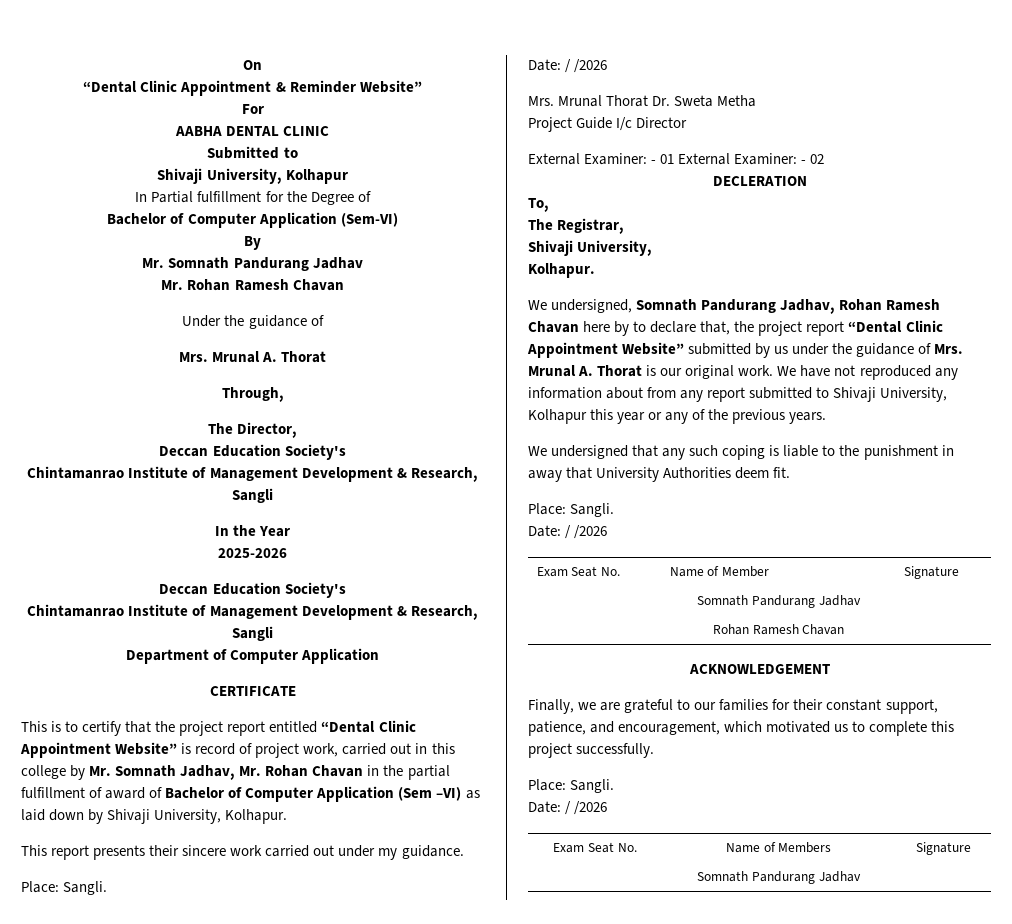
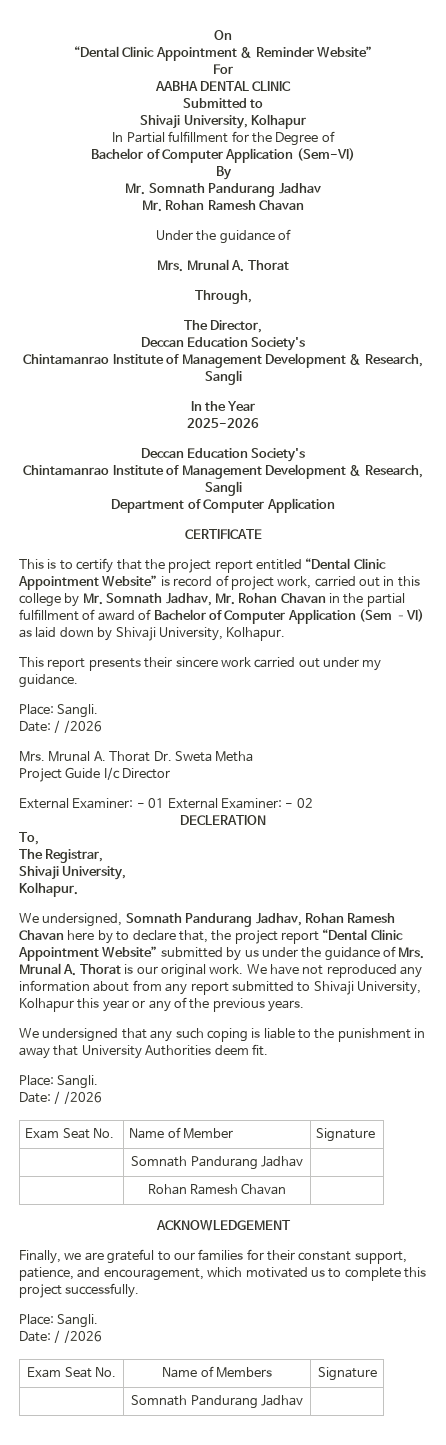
(603, 101) none -> [93,751,106,761] A.

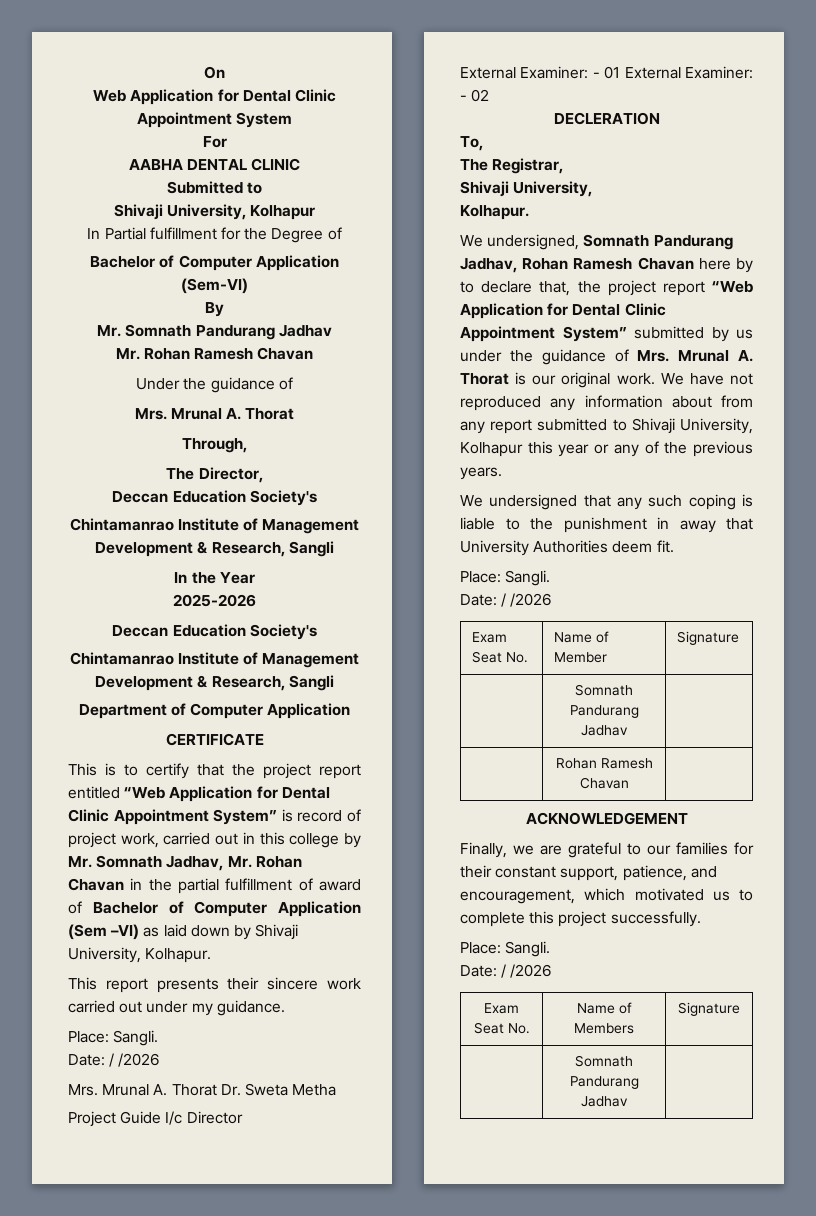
[74,46,372,61] “Dental Clinic Appointment & Reminder Website” -> [93,89,336,105] [136,112,293,128] Web Application for Dental Clinic Appointment System
[305,558,386,569] [18,575,158,590] “Dental Clinic Appointment Website” -> [124,786,330,802] [68,809,278,825] “Web Application for Dental Clinic Appointment System”
[322,929,403,940] [18,946,158,961] “Dental Clinic Appointment Website” -> [712,281,753,293] [460,303,666,319] [460,326,627,342] “Web Application for Dental Clinic Appointment System”

